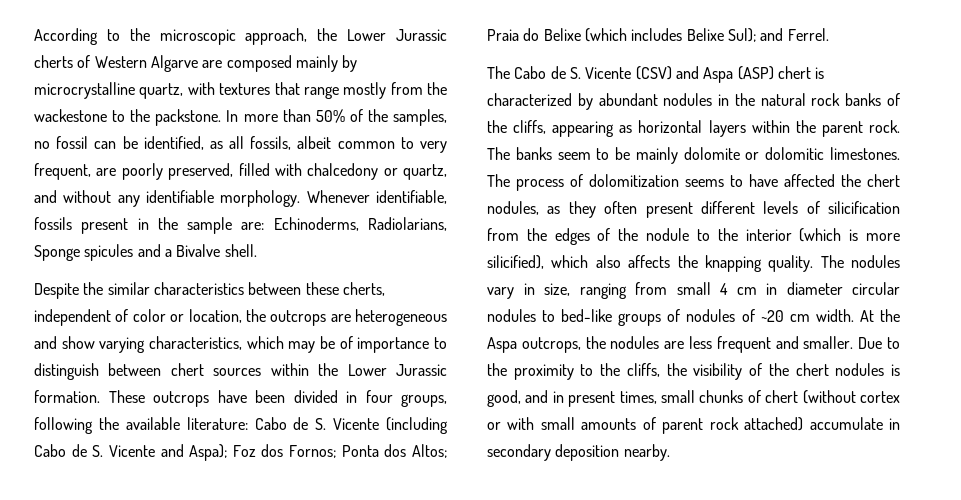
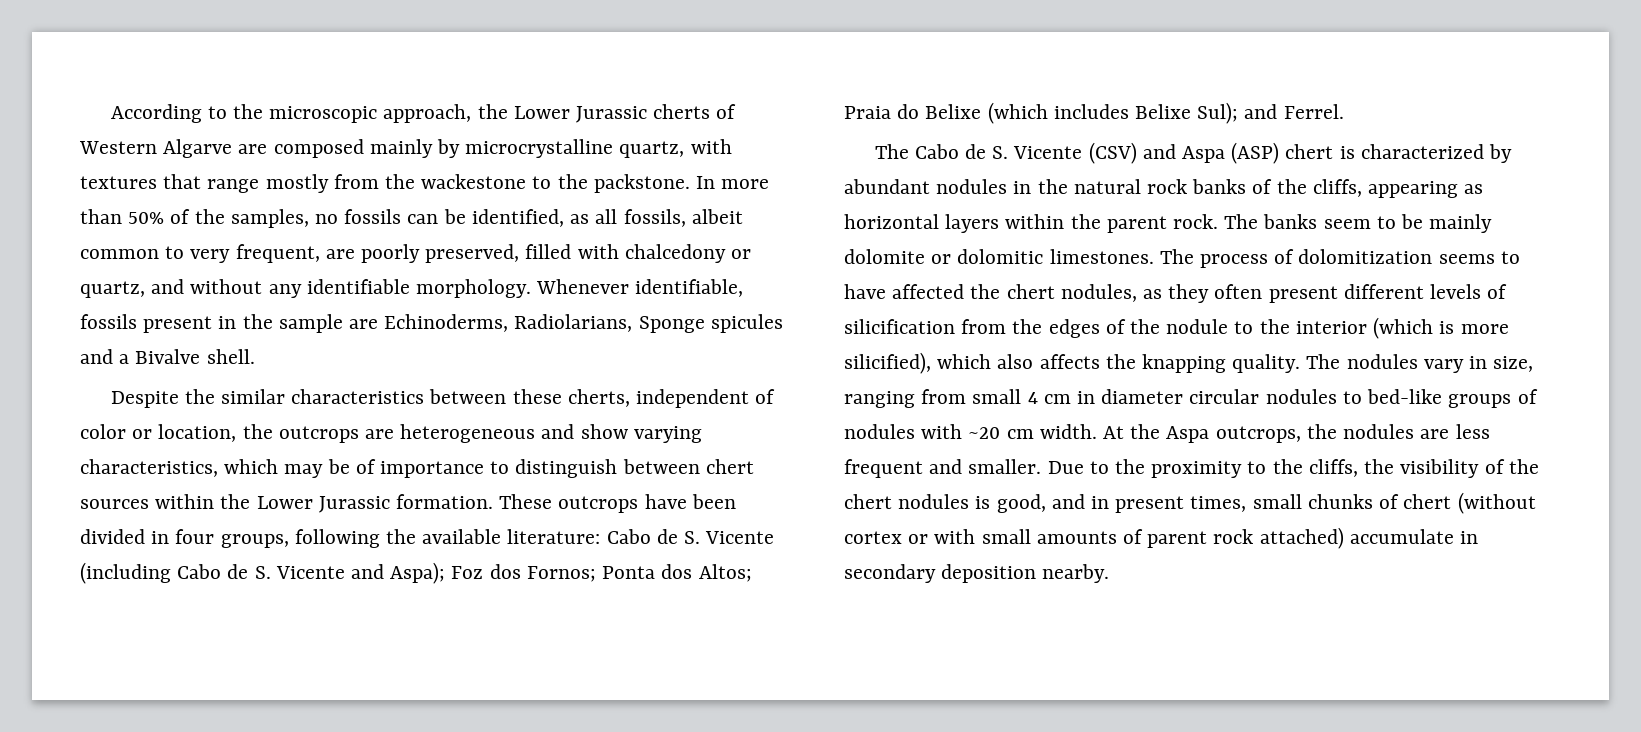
[56,136,89,149] fossil -> [344,209,402,224] fossils
[241,222,265,230] are: -> [349,319,379,329] are
[741,309,755,322] of -> [921,424,963,439] with

